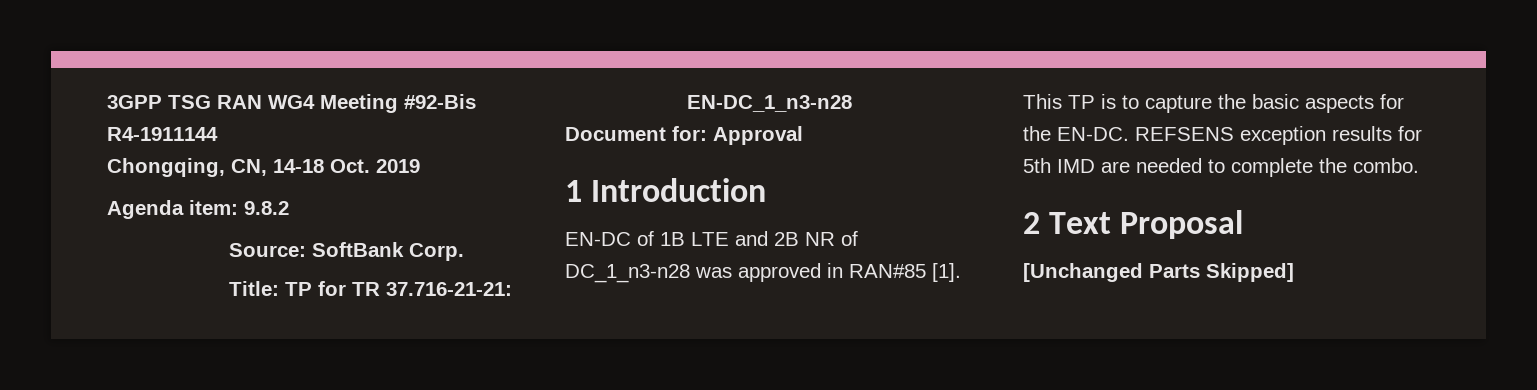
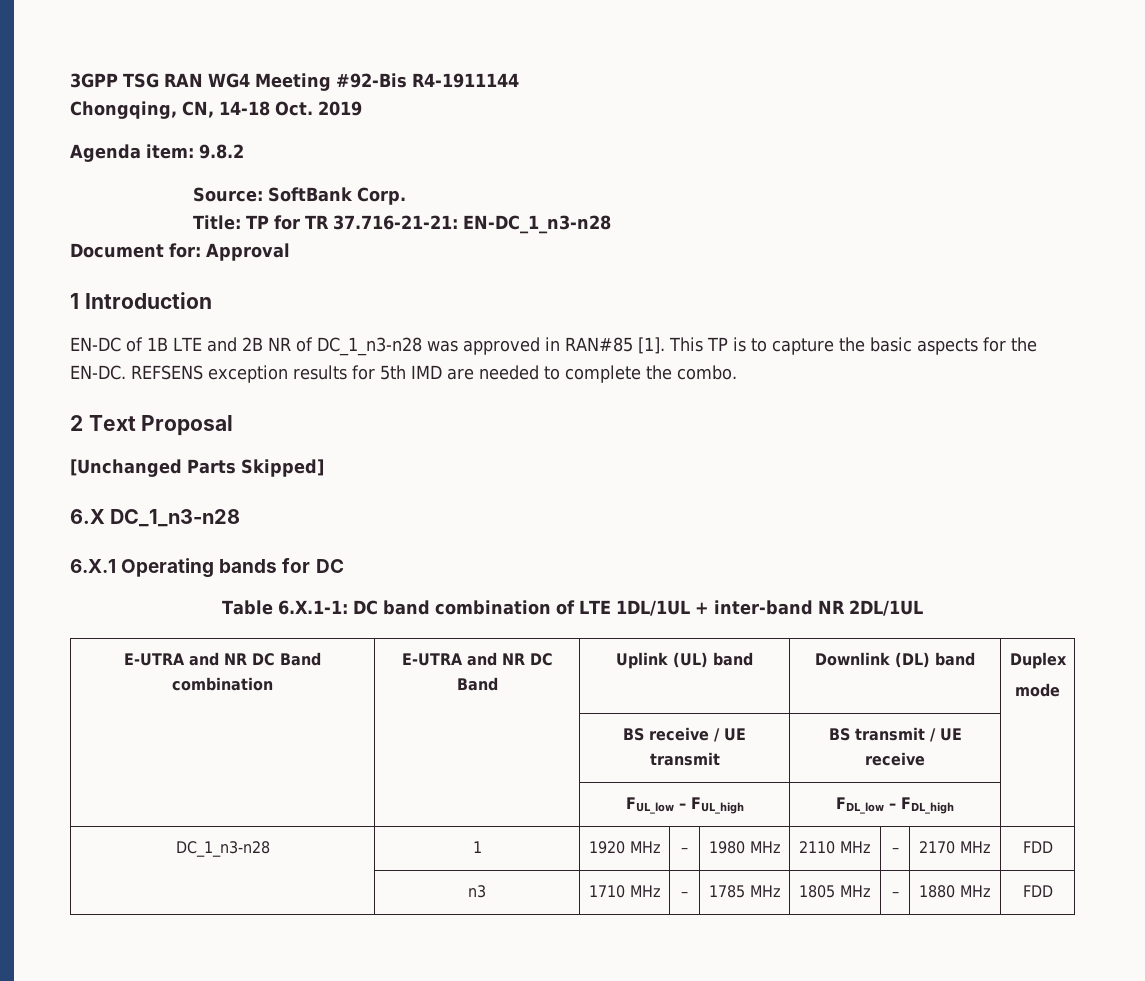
(1294, 272) none -> [70,509,241,527] [70,558,344,578] [222,600,923,616] [124,652,321,666] [172,677,273,691] [401,652,553,666] [456,677,498,691] [616,652,753,669] [815,652,975,668] [1009,652,1067,669] [1015,683,1060,697] [623,727,746,742] [649,752,720,766] [828,727,962,742] [865,752,925,766] [625,797,744,814] [836,797,954,814] [175,841,270,857] [472,841,482,853] [588,841,661,854] [681,848,688,853] [708,841,781,854] [799,841,871,854] [891,848,899,853] [919,841,991,854] [1022,841,1053,853] [468,885,486,898] [588,885,661,898] [681,892,688,897] [708,885,781,898] [799,885,871,898] [891,892,899,897] [919,885,991,898] [1022,885,1053,897] // 6.X DC_1_n3-n28 // 6.X.1 Operating bands for DC // Table 6.X.1-1: DC band combination of LTE 1DL/1UL + inter-band NR 2DL/1UL // E-UTRA and NR DC Band combination | E-UTRA and NR DC Band | Uplink (UL) band | Downlink (DL) band | Duplex // mode // | | BS receive / UE transmit | BS transmit / UE receive | // | | FUL_low – FUL_high | FDL_low – FDL_high | // DC_1_n3-n28 | 1 | 1920 MHz | – | 1980 MHz | 2110 MHz | – | 2170 MHz | FDD // | n3 | 1710 MHz | – | 1785 MHz | 1805 MHz | – | 1880 MHz | FDD

